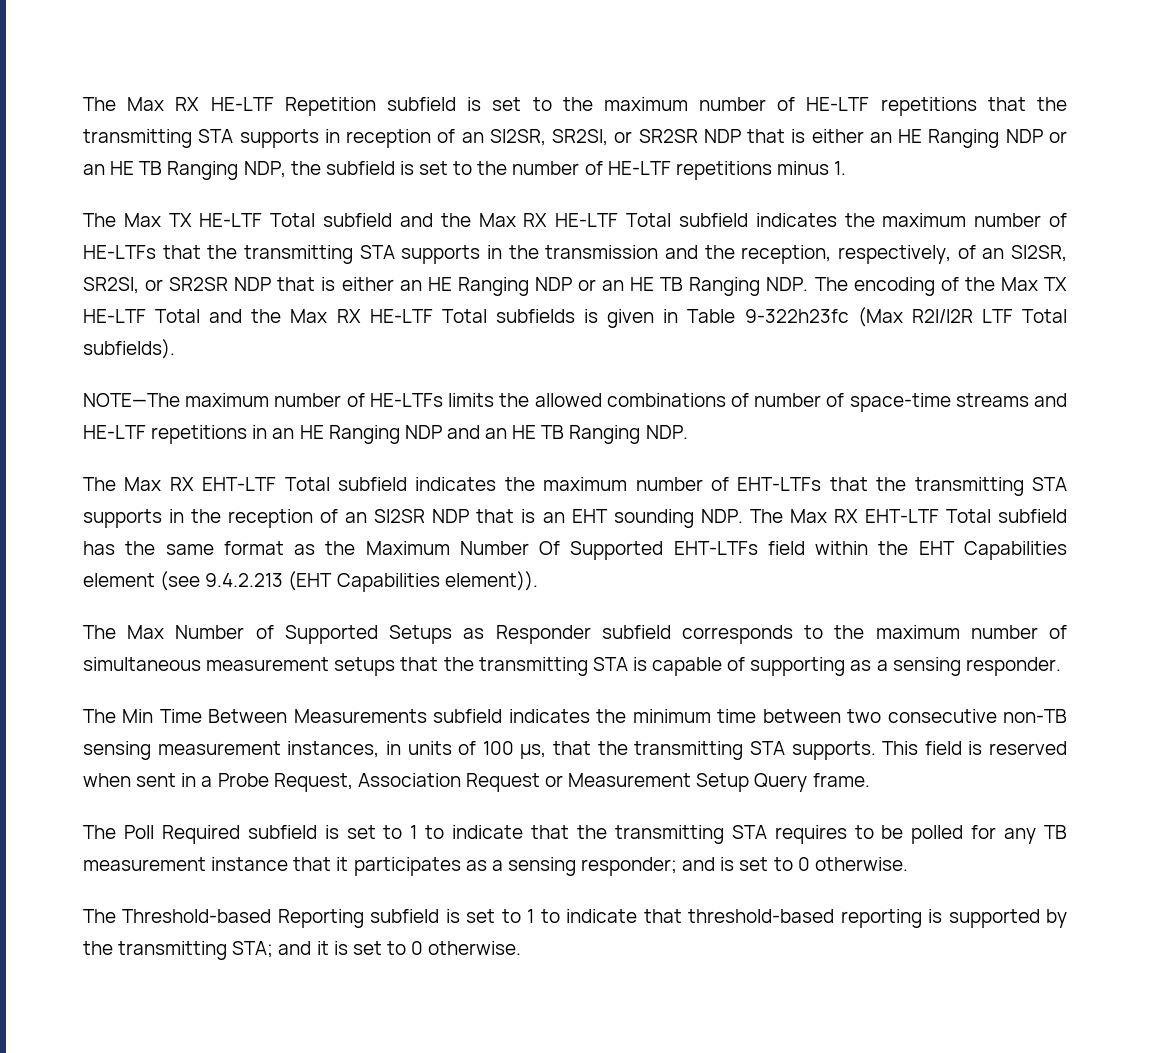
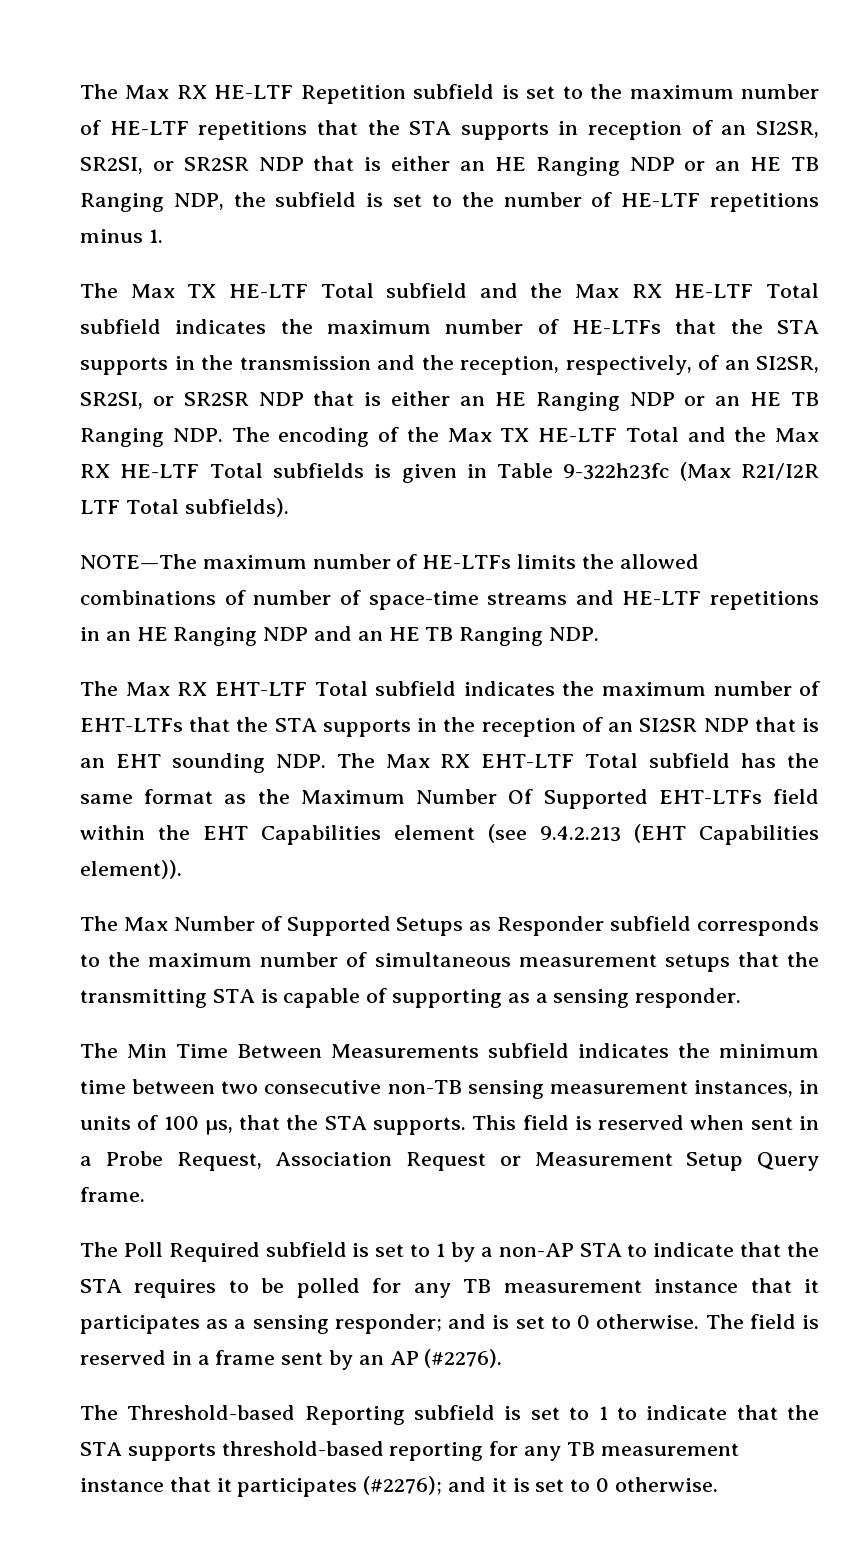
[83,129,192,148] transmitting -> (400, 127) none
[243,245,353,264] transmitting -> (763, 326) none
[914,477,1024,496] transmitting -> (269, 724) none
[634,741,744,760] transmitting -> (319, 1122) none
[425,825,724,844] to indicate that the transmitting -> [450,1242,819,1262] by a non-AP STA to indicate that the
(908, 864) none -> [705,1314,820,1329] [80,1349,503,1370] The field is reserved in a frame sent by an AP (#2276).
[688,909,1068,928] [83,941,274,960] threshold-based reporting is supported by the transmitting STA; -> [787,1405,820,1420] [80,1441,739,1461] [80,1476,443,1497] the STA supports threshold-based reporting for any TB measurement instance that it participates (#2276);

